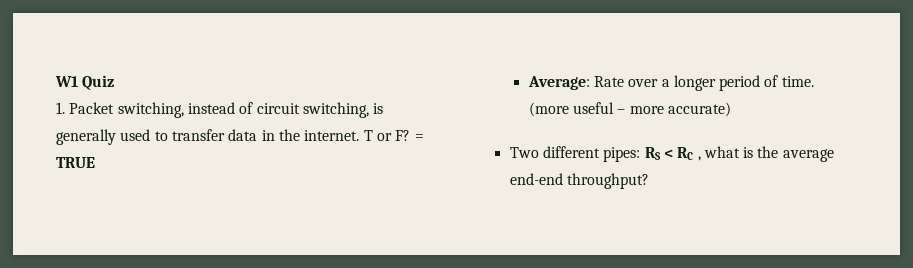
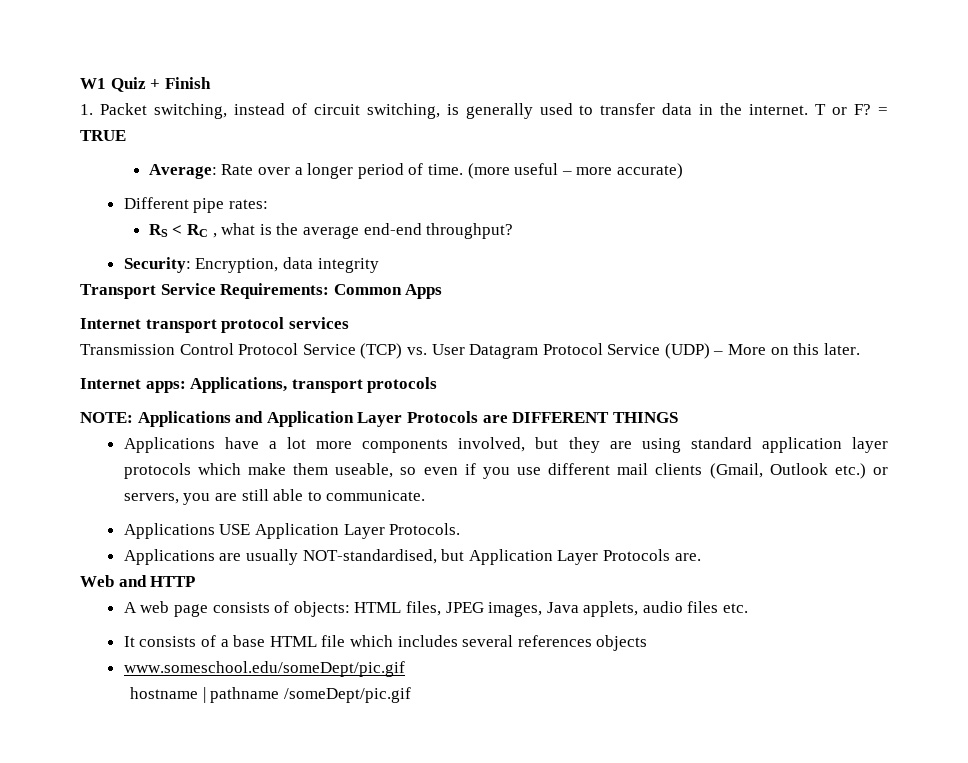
(115, 82) none -> [150,77,211,89] + Finish
[509,146,641,162] Two different pipes: -> [123,197,268,213] Different pipe rates: //
(649, 181) none -> [123,257,379,273] [80,283,443,299] [80,317,349,333] [80,343,860,359] [80,377,438,393] [80,411,678,427] [123,437,888,453] [123,463,889,479] [123,489,426,505] [123,523,461,539] [123,549,701,565] [80,575,196,587] [123,601,749,617] [123,635,648,651] [123,661,405,677] [130,687,411,703] // Security: Encryption, data integrity // Transport Service Requirements: Common Apps // Internet transport protocol services // Transmission Control Protocol Service (TCP) vs. User Datagram Protocol Service (UDP) – More on this later. // Internet apps: Applications, transport protocols // NOTE: Applications and Application Layer Protocols are DIFFERENT THINGS // Applications have a lot more components involved, but they are using standard application layer protocols which make them useable, so even if you use different mail clients (Gmail, Outlook etc.) or servers, you are still able to communicate. // Applications USE Application Layer Protocols. // Applications are usually NOT-standardised, but Application Layer Protocols are. // Web and HTTP // A web page consists of objects: HTML files, JPEG images, Java applets, audio files etc. // It consists of a base HTML file which includes several references objects // www.someschool.edu/someDept/pic.gif // hostname | pathname /someDept/pic.gif

